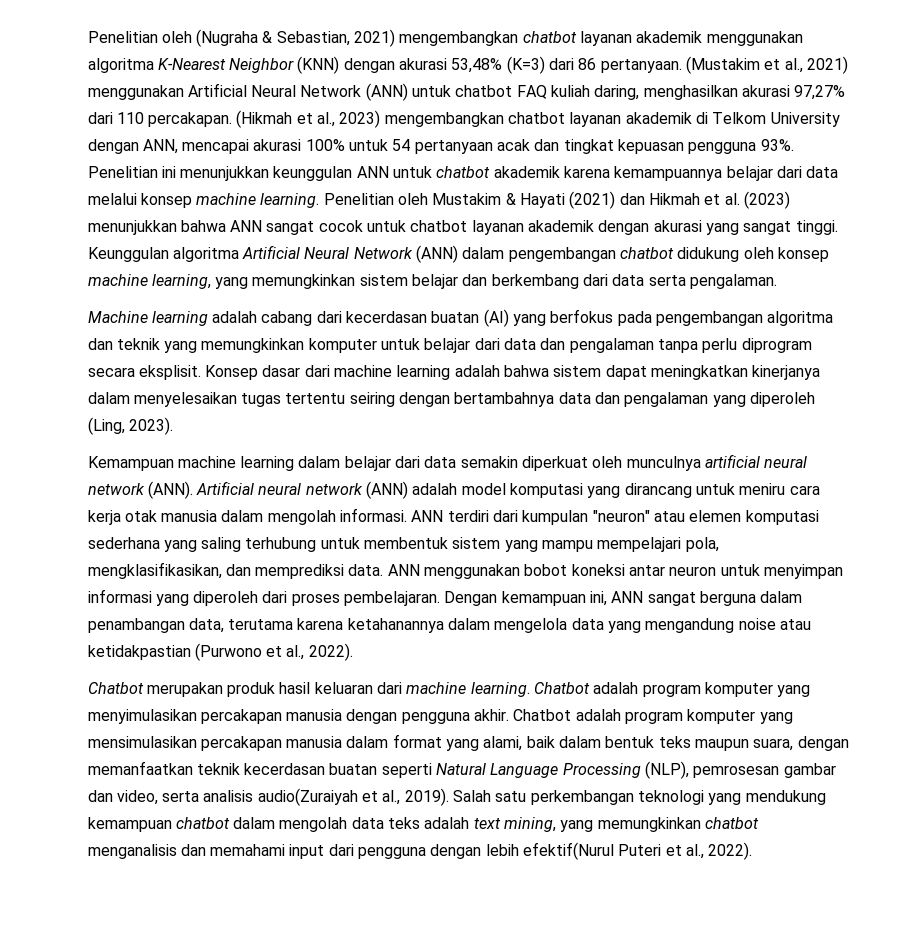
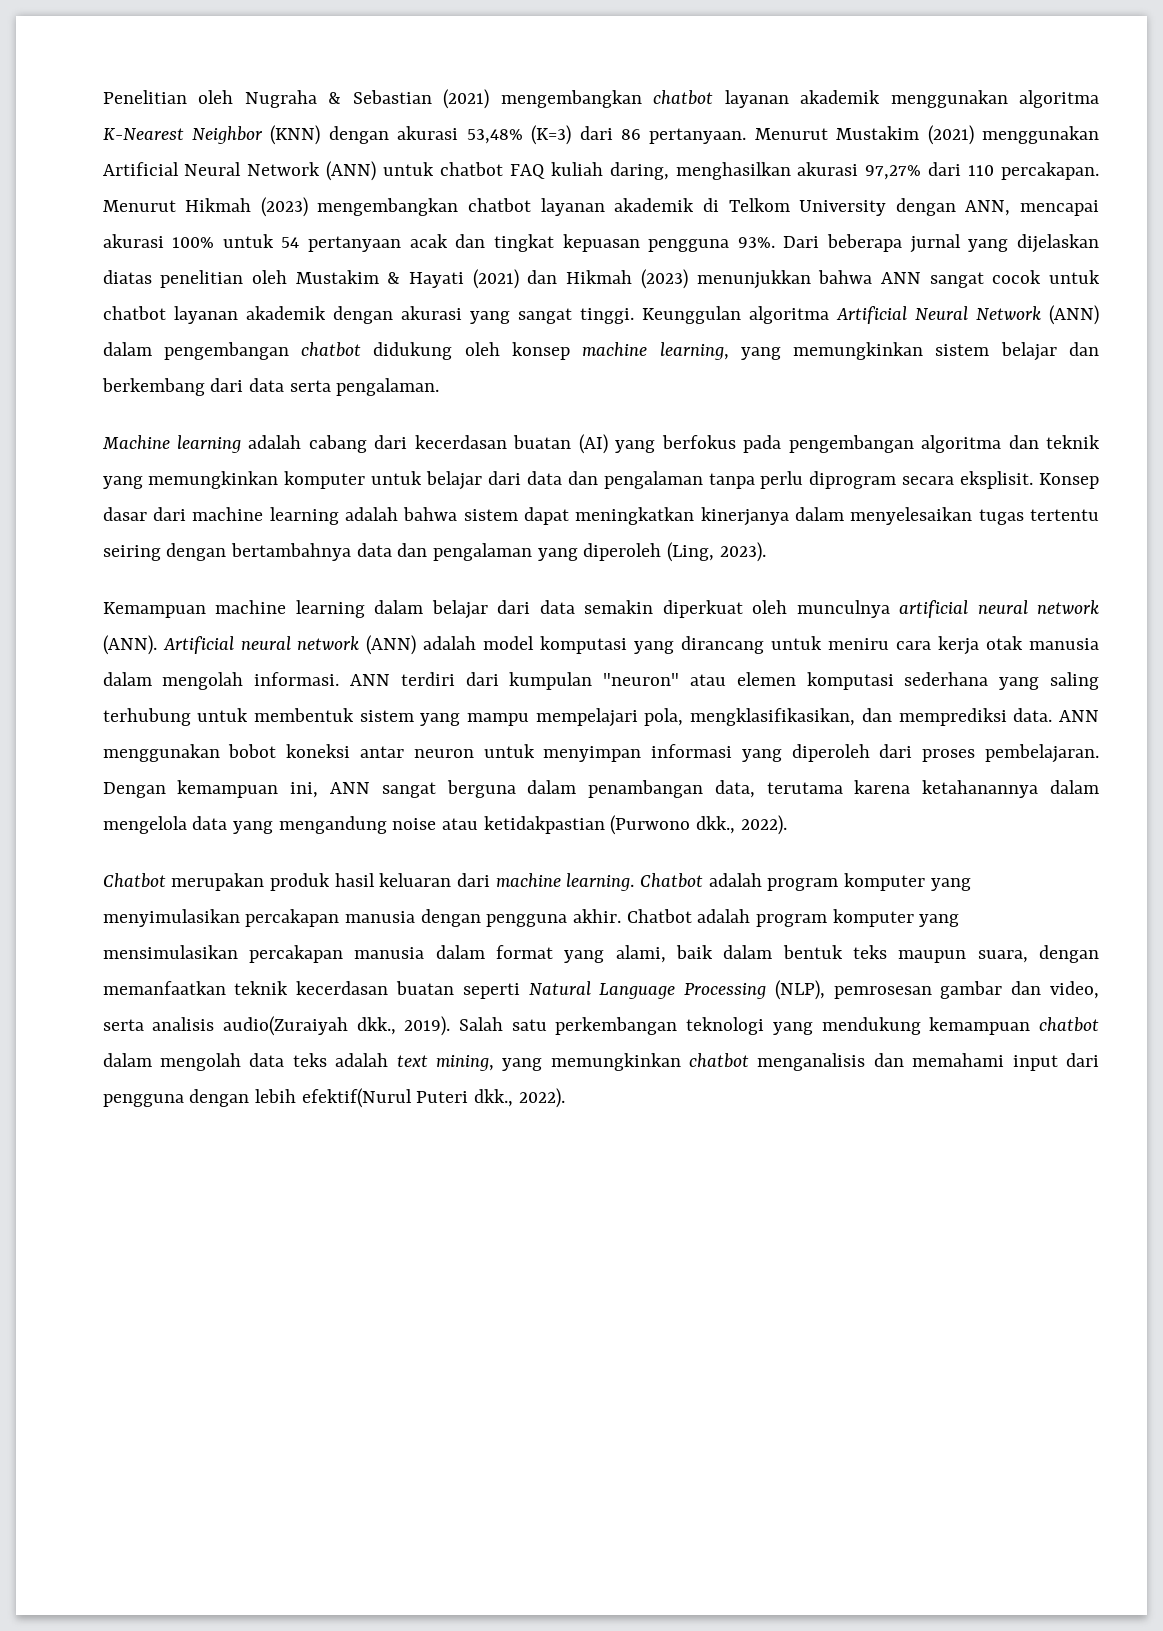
[87,29,396,47] Penelitian oleh (Nugraha & Sebastian, 2021) -> [102,89,490,109] Penelitian oleh Nugraha & Sebastian (2021)
[686,56,848,74] (Mustakim et al., 2021) -> [754,125,974,145] Menurut Mustakim (2021)
[236,110,381,128] (Hikmah et al., 2023) -> [102,197,308,217] Menurut Hikmah (2023)
[87,166,839,181] [87,193,394,208] Penelitian ini menunjukkan keunggulan ANN untuk chatbot akademik karena kemampuannya belajar dari data melalui konsep machine learning. Penelitian -> [783,234,1099,253] [102,270,244,288] Dari beberapa jurnal yang dijelaskan diatas penelitian
[704,193,740,205] et al. -> (633, 277) none
[266,645,305,660] et al., -> [695,816,735,834] dkk.,
[362,790,401,805] et al., -> [356,1017,396,1035] dkk.,
[665,844,705,859] et al., -> [473,1089,513,1107] dkk.,

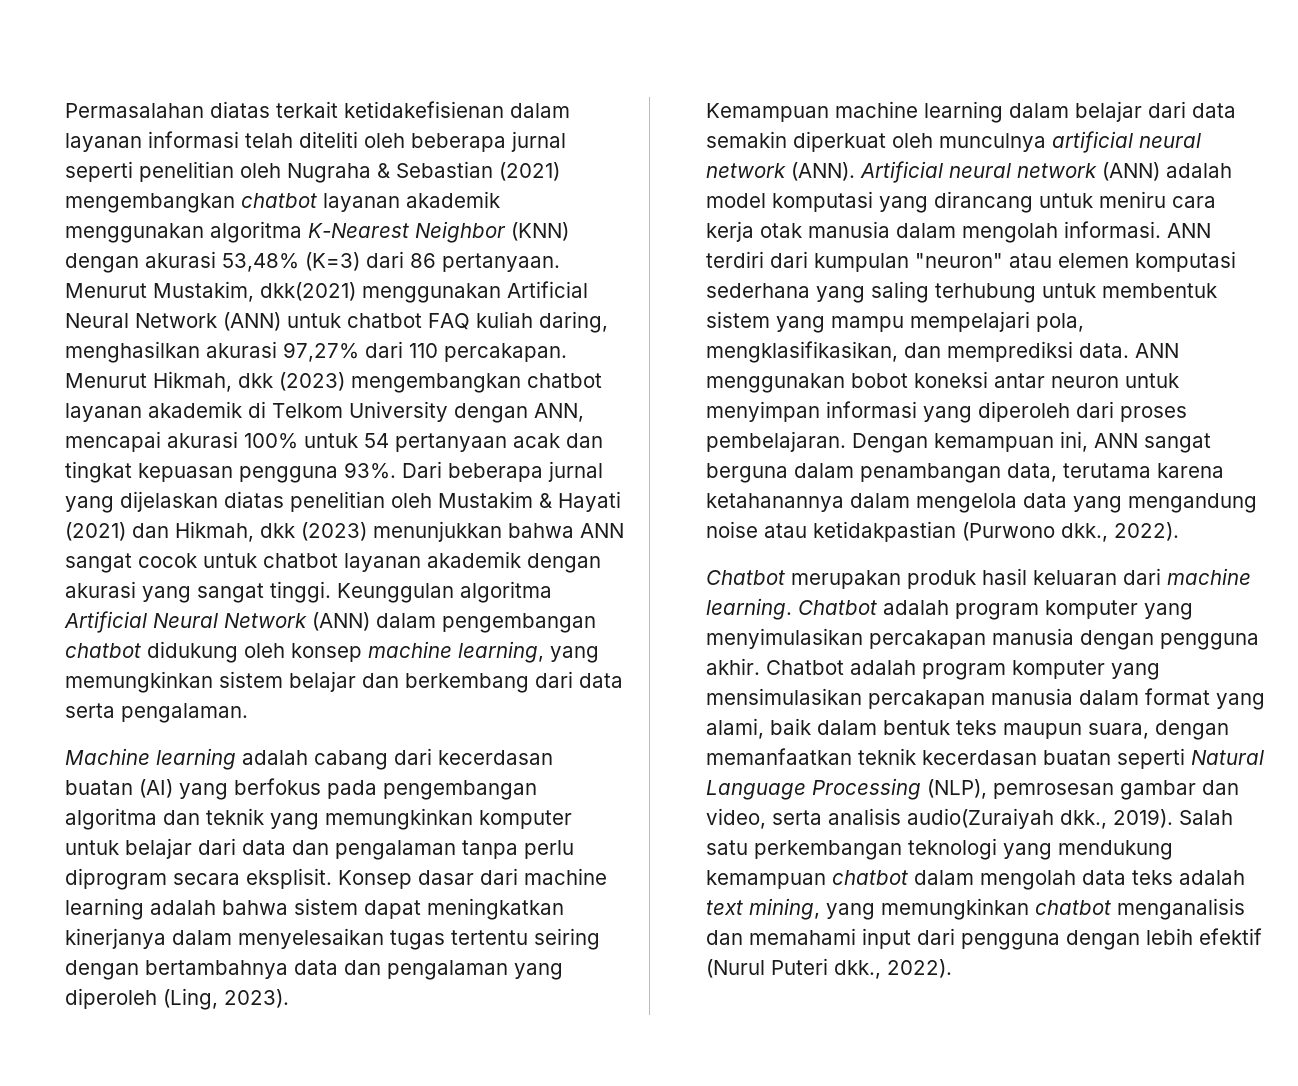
[102,90,187,104] Penelitian -> [64,101,570,118] [64,131,566,152] [64,161,234,182] Permasalahan diatas terkait ketidakefisienan dalam layanan informasi telah diteliti oleh beberapa jurnal seperti penelitian
[836,125,974,145] Mustakim (2021) -> [152,281,356,302] Mustakim, dkk(2021)
[185,198,252,212] Hikmah -> [152,371,273,392] Hikmah, dkk
[566,270,633,284] Hikmah -> [174,521,295,542] Hikmah, dkk
[301,1088,412,1108] efektif(Nurul -> [1198,928,1262,945] [705,959,765,978] efektif (Nurul

